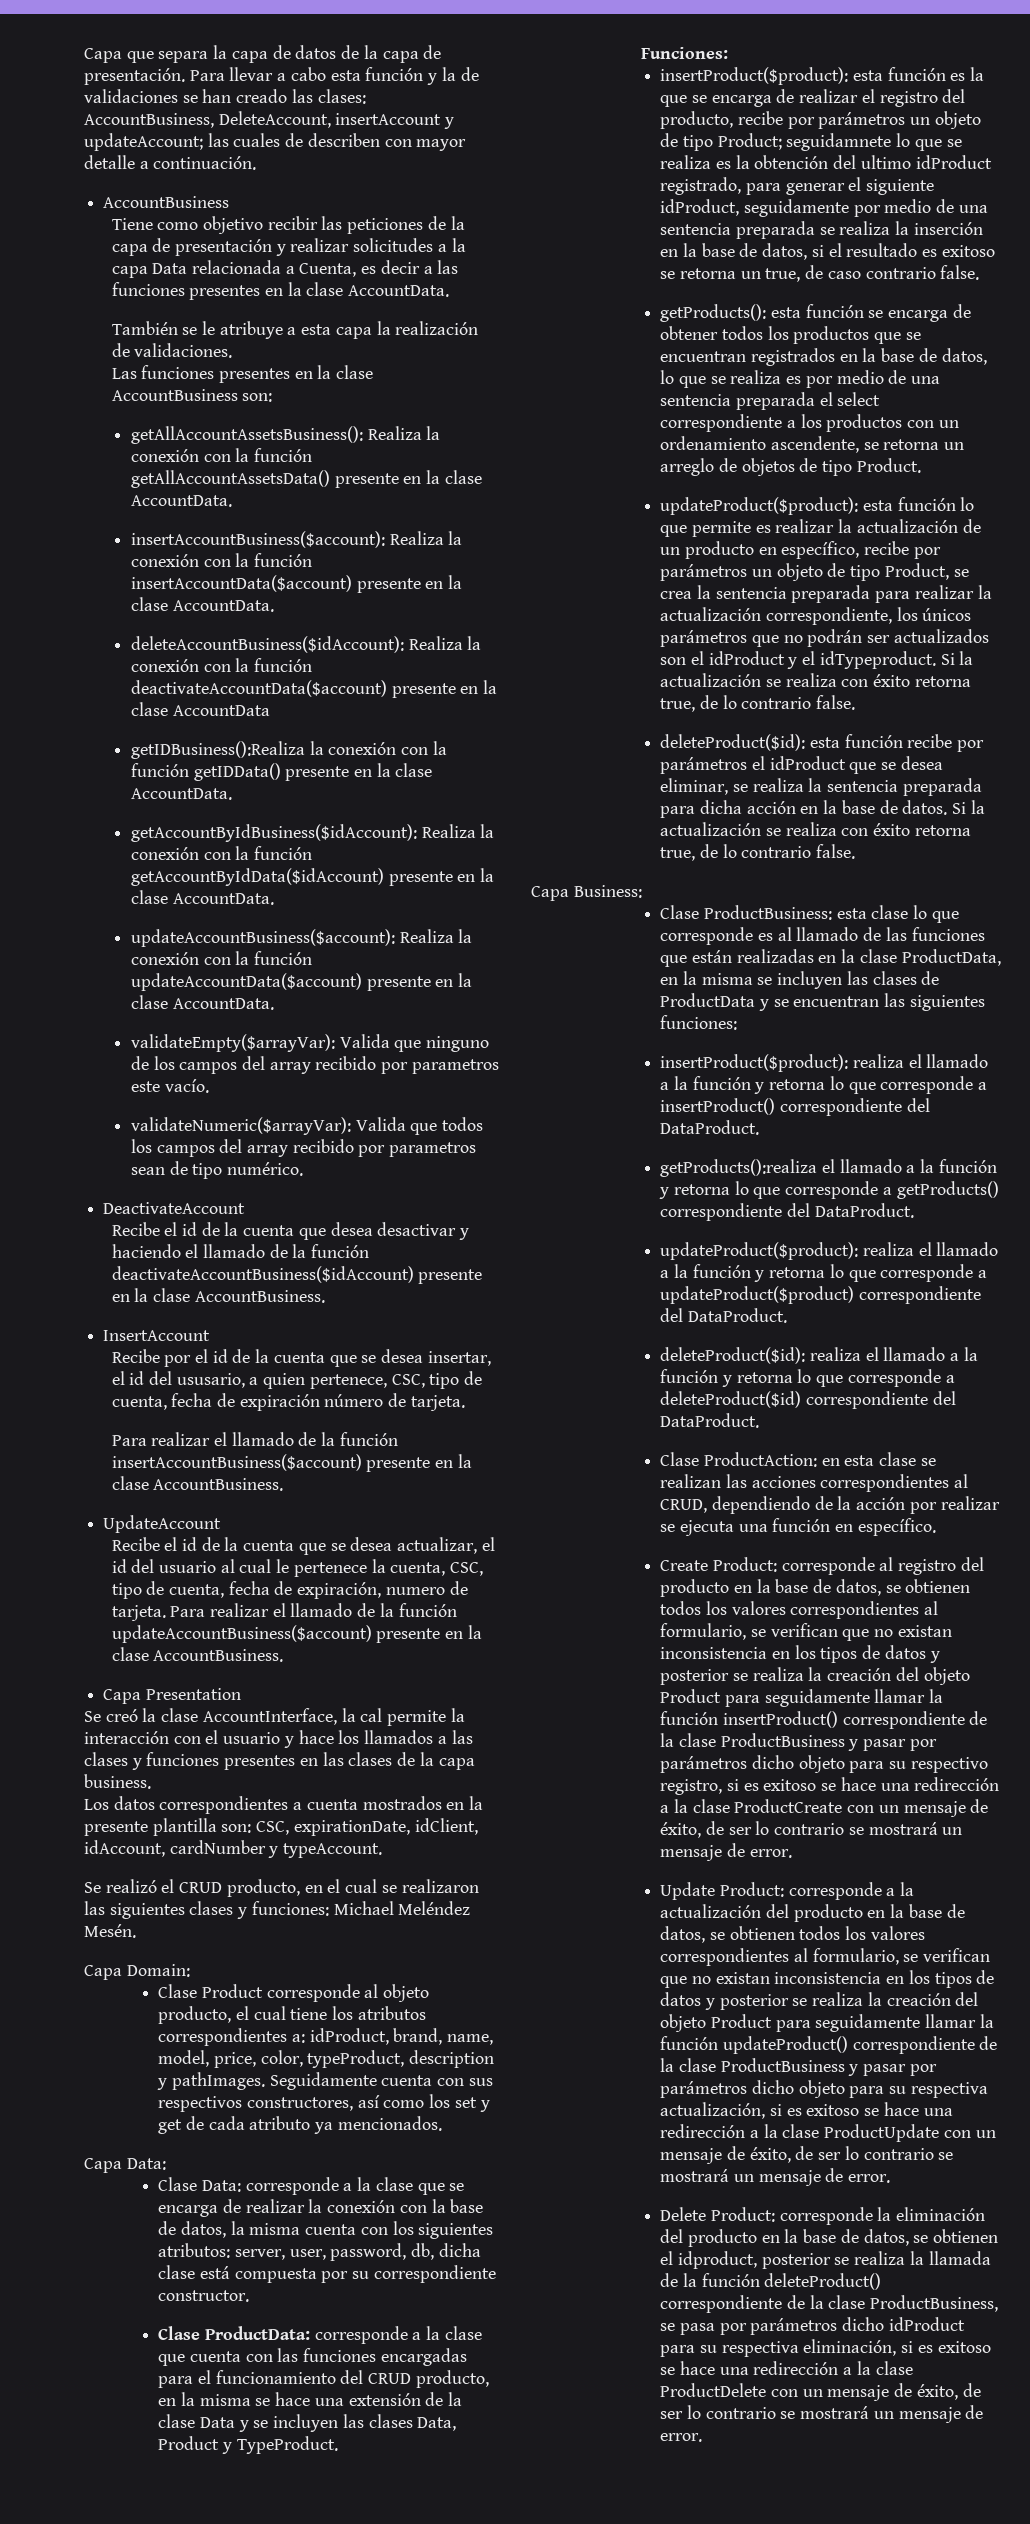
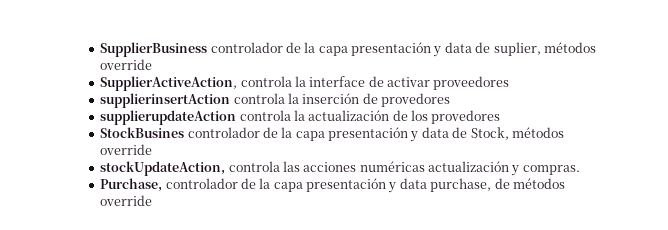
[84,45,442,63] [84,67,479,85] [84,89,366,104] [84,111,455,129] [84,133,467,151] [84,155,257,170] [103,196,230,208] [111,216,465,234] [111,238,466,256] [111,260,459,278] [111,282,450,300] [111,321,479,339] [111,343,233,358] [111,365,374,383] [111,389,273,402] [130,426,441,444] [130,448,312,462] [130,470,482,488] [130,495,232,507] [130,531,463,548] [130,553,312,567] [130,575,462,593] [130,597,274,612] [130,636,482,653] [130,658,312,672] [130,680,497,698] [130,702,270,716] [130,741,447,759] [130,763,433,781] [130,788,232,800] [130,824,495,842] [130,846,312,860] [130,868,494,886] [130,890,274,905] [130,929,473,947] [130,951,312,965] [130,973,472,991] [130,995,274,1010] [130,1034,489,1052] [130,1056,499,1074] [130,1079,209,1093] [130,1117,483,1135] [130,1139,477,1157] [130,1161,303,1179] [103,1202,246,1214] [111,1222,470,1240] [111,1244,370,1258] [111,1266,483,1284] [111,1288,325,1303] [103,1330,211,1341] [111,1349,491,1367] [111,1371,483,1389] [111,1393,465,1411] [111,1432,398,1446] [111,1454,472,1472] [111,1476,284,1491] [103,1515,222,1533] [111,1537,495,1555] [111,1559,484,1577] [111,1581,468,1599] [111,1603,457,1621] [111,1625,482,1643] [111,1647,284,1662] [103,1688,241,1704] [84,1708,465,1726] [84,1730,473,1748] [84,1752,475,1770] [84,1774,152,1789] [84,1796,484,1814] [84,1818,478,1836] [84,1840,383,1858] [84,1879,479,1897] [84,1901,471,1919] [84,1924,137,1938] [84,1964,190,1980] [158,1984,430,2002] [158,2006,426,2024] [158,2028,494,2046] [158,2050,495,2068] [157,2072,493,2090] [158,2094,490,2112] [158,2116,442,2134] [84,2158,166,2173] [158,2177,465,2195] [158,2199,484,2217] [158,2221,494,2239] [158,2243,481,2261] [158,2265,496,2283] [158,2290,250,2302] [158,2326,482,2344] [158,2348,467,2366] [158,2370,489,2388] [158,2392,463,2406] [158,2414,457,2432] [158,2436,338,2454] [641,47,729,59] [660,67,985,85] [660,89,966,107] [660,111,981,129] [660,133,962,151] [660,155,992,169] [660,177,935,195] [660,199,988,217] [660,221,983,239] [660,243,995,260] [660,265,980,282] [660,304,971,322] [660,326,921,344] [660,348,987,366] [660,370,941,388] [660,392,881,410] [660,414,959,432] [660,436,965,453] [660,458,921,476] [660,497,975,515] [660,519,981,537] [660,541,941,559] [660,563,969,581] [660,585,992,603] [660,607,972,625] [660,629,989,647] [660,651,974,669] [660,673,971,687] [660,695,856,712] [660,734,985,752] [660,756,943,774] [660,778,982,796] [660,800,985,818] [660,822,971,836] [660,844,856,861] [531,885,642,901] [660,905,959,923] [660,927,985,945] [660,949,1001,967] [660,971,940,989] [660,993,985,1011] [660,1015,738,1030] [660,1054,989,1072] [660,1076,988,1094] [660,1098,930,1116] [660,1120,760,1135] [660,1159,997,1177] [659,1181,999,1199] [660,1203,914,1221] [660,1242,999,1260] [660,1264,988,1282] [660,1286,982,1304] [660,1308,788,1323] [660,1347,978,1364] [660,1369,955,1387] [660,1391,956,1409] [660,1413,760,1428] [660,1452,936,1467] [660,1474,969,1492] [660,1496,1000,1514] [660,1518,936,1536] [660,1557,984,1575] [660,1579,971,1597] [660,1601,939,1619] [660,1623,952,1641] [660,1645,940,1663] [660,1667,970,1685] [660,1689,944,1707] [660,1711,988,1729] [660,1733,937,1751] [660,1755,988,1773] [660,1777,1000,1795] [660,1799,989,1817] [660,1821,963,1838] [660,1843,792,1861] [660,1882,915,1900] [660,1904,965,1922] [660,1926,925,1943] [660,1948,991,1966] [660,1970,995,1988] [660,1992,979,2010] [660,2014,994,2032] [660,2036,998,2054] [660,2058,937,2076] [660,2080,988,2098] [660,2102,953,2119] [660,2124,996,2142] [660,2146,954,2164] [660,2168,891,2186] [660,2207,986,2225] [660,2229,999,2247] [660,2251,991,2269] [660,2273,882,2290] [660,2295,999,2313] [660,2317,965,2335] [660,2339,991,2357] [660,2361,913,2375] [660,2383,981,2401] [660,2405,984,2423] [660,2433,703,2442] Capa que separa la capa de datos de la capa de presentación. Para llevar a cabo esta función y la de validaciones se han creado las clases: AccountBusiness, DeleteAccount, insertAccount y updateAccount; las cuales de describen con mayor detalle a continuación. // AccountBusiness // Tiene como objetivo recibir las peticiones de la capa de presentación y realizar solicitudes a la capa Data relacionada a Cuenta, es decir a las funciones presentes en la clase AccountData. // También se le atribuye a esta capa la realización de validaciones. // Las funciones presentes en la clase AccountBusiness son: // getAllAccountAssetsBusiness(): Realiza la conexión con la función getAllAccountAssetsData() presente en la clase AccountData. // insertAccountBusiness($account): Realiza la conexión con la función insertAccountData($account) presente en la clase AccountData. // deleteAccountBusiness($idAccount): Realiza la conexión con la función deactivateAccountData($account) presente en la clase AccountData // getIDBusiness():Realiza la conexión con la función getIDData() presente en la clase AccountData. // getAccountByIdBusiness($idAccount): Realiza la conexión con la función getAccountByIdData($idAccount) presente en la clase AccountData. // updateAccountBusiness($account): Realiza la conexión con la función updateAccountData($account) presente en la clase AccountData. // validateEmpty($arrayVar): Valida que ninguno de los campos del array recibido por parametros este vacío. // validateNumeric($arrayVar): Valida que todos los campos del array recibido por parametros sean de tipo numérico. // DeactivateAccount // Recibe el id de la cuenta que desea desactivar y haciendo el llamado de la función deactivateAccountBusiness($idAccount) presente en la clase AccountBusiness. // InsertAccount // Recibe por el id de la cuenta que se desea insertar, el id del ususario, a quien pertenece, CSC, tipo de cuenta, fecha de expiración número de tarjeta. // Para realizar el llamado de la función insertAccountBusiness($account) presente en la clase AccountBusiness. // UpdateAccount // Recibe el id de la cuenta que se desea actualizar, el id del usuario al cual le pertenece la cuenta, CSC, tipo de cuenta, fecha de expiración, numero de tarjeta. Para realizar el llamado de la función updateAccountBusiness($account) presente en la clase AccountBusiness. // Capa Presentation // Se creó la clase AccountInterface, la cal permite la interacción con el usuario y hace los llamados a las clases y funciones presentes en las clases de la capa business. // Los datos correspondientes a cuenta mostrados en la presente plantilla son: CSC, expirationDate, idClient, idAccount, cardNumber y typeAccount. // Se realizó el CRUD producto, en el cual se realizaron las siguientes clases y funciones: Michael Meléndez Mesén. // Capa Domain: // Clase Product corresponde al objeto producto, el cual tiene los atributos correspondientes a: idProduct, brand, name, model, price, color, typeProduct, description y pathImages. Seguidamente cuenta con sus respectivos constructores, así como los set y get de cada atributo ya mencionados. // Capa Data: // Clase Data: corresponde a la clase que se encarga de realizar la conexión con la base de datos, la misma cuenta con los siguientes atributos: server, user, password, db, dicha clase está compuesta por su correspondiente constructor. // Clase ProductData: corresponde a la clase que cuenta con las funciones encargadas para el funcionamiento del CRUD producto, en la misma se hace una extensión de la clase Data y se incluyen las clases Data, Product y TypeProduct. // Funciones: // insertProduct($product): esta función es la que se encarga de realizar el registro del producto, recibe por parámetros un objeto de tipo Product; seguidamnete lo que se realiza es la obtención del ultimo idProduct registrado, para generar el siguiente idProduct, seguidamente por medio de una sentencia preparada se realiza la inserción en la base de datos, si el resultado es exitoso se retorna un true, de caso contrario false. // getProducts(): esta función se encarga de obtener todos los productos que se encuentran registrados en la base de datos, lo que se realiza es por medio de una sentencia preparada el select correspondiente a los productos con un ordenamiento ascendente, se retorna un arreglo de objetos de tipo Product. // updateProduct($product): esta función lo que permite es realizar la actualización de un producto en específico, recibe por parámetros un objeto de tipo Product, se crea la sentencia preparada para realizar la actualización correspondiente, los únicos parámetros que no podrán ser actualizados son el idProduct y el idTypeproduct. Si la actualización se realiza con éxito retorna true, de lo contrario false. // deleteProduct($id): esta función recibe por parámetros el idProduct que se desea eliminar, se realiza la sentencia preparada para dicha acción en la base de datos. Si la actualización se realiza con éxito retorna true, de lo contrario false. // Capa Business: // Clase ProductBusiness: esta clase lo que corresponde es al llamado de las funciones que están realizadas en la clase ProductData, en la misma se incluyen las clases de ProductData y se encuentran las siguientes funciones: // insertProduct($product): realiza el llamado a la función y retorna lo que corresponde a insertProduct() correspondiente del DataProduct. // getProducts():realiza el llamado a la función y retorna lo que corresponde a getProducts() correspondiente del DataProduct. // updateProduct($product): realiza el llamado a la función y retorna lo que corresponde a updateProduct($product) correspondiente del DataProduct. // deleteProduct($id): realiza el llamado a la función y retorna lo que corresponde a deleteProduct($id) correspondiente del DataProduct. // Clase ProductAction: en esta clase se realizan las acciones correspondientes al CRUD, dependiendo de la acción por realizar se ejecuta una función en específico. // Create Product: corresponde al registro del producto en la base de datos, se obtienen todos los valores correspondientes al formulario, se verifican que no existan inconsistencia en los tipos de datos y posterior se realiza la creación del objeto Product para seguidamente llamar la función insertProduct() correspondiente de la clase ProductBusiness y pasar por parámetros dicho objeto para su respectivo registro, si es exitoso se hace una redirección a la clase ProductCreate con un mensaje de éxito, de ser lo contrario se mostrará un mensaje de error. // Update Product: corresponde a la actualización del producto en la base de datos, se obtienen todos los valores correspondientes al formulario, se verifican que no existan inconsistencia en los tipos de datos y posterior se realiza la creación del objeto Product para seguidamente llamar la función updateProduct() correspondiente de la clase ProductBusiness y pasar por parámetros dicho objeto para su respectiva actualización, si es exitoso se hace una redirección a la clase ProductUpdate con un mensaje de éxito, de ser lo contrario se mostrará un mensaje de error. // Delete Product: corresponde la eliminación del producto en la base de datos, se obtienen el idproduct, posterior se realiza la llamada de la función deleteProduct() correspondiente de la clase ProductBusiness, se pasa por parámetros dicho idProduct para su respectiva eliminación, si es exitoso se hace una redirección a la clase ProductDelete con un mensaje de éxito, de ser lo contrario se mostrará un mensaje de error. -> [100,42,596,57] [100,59,153,70] [100,76,510,91] [100,93,451,108] [100,110,501,125] [100,127,564,142] [100,144,153,155] [100,161,580,176] [100,178,565,193] [100,195,153,206] SupplierBusiness controlador de la capa presentación y data de suplier, métodos override // SupplierActiveAction, controla la interface de activar proveedores // supplierinsertAction controla la inserción de provedores // supplierupdateAction controla la actualización de los provedores // StockBusines controlador de la capa presentación y data de Stock, métodos override // stockUpdateAction, controla las acciones numéricas actualización y compras. // Purchase, controlador de la capa presentación y data purchase, de métodos override

